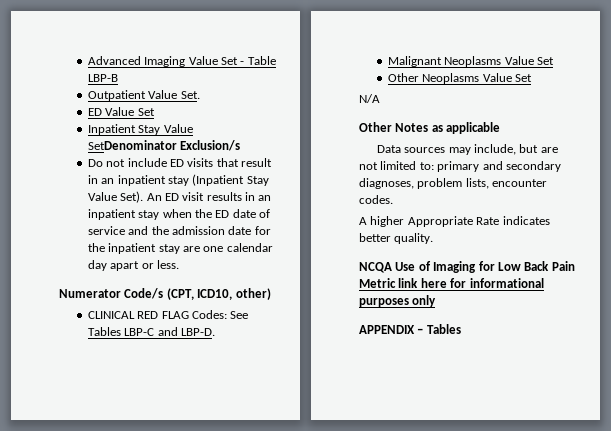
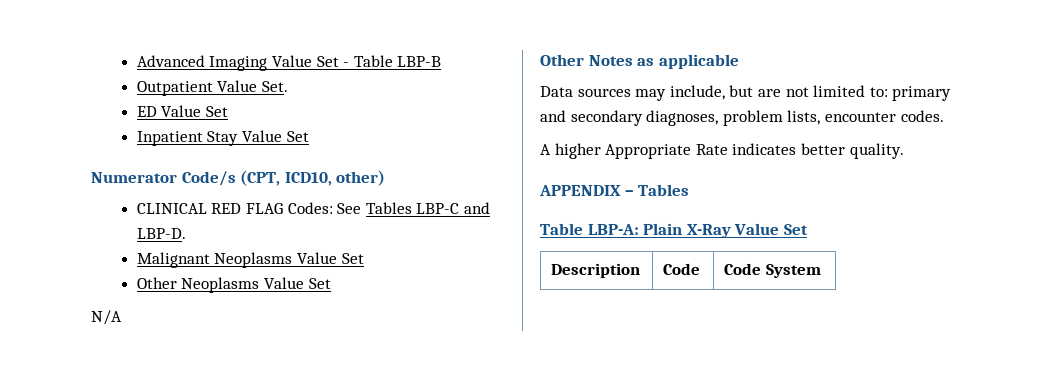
[87,140,241,151] [87,158,273,167] [87,174,269,186] [87,191,272,203] [87,209,271,220] [87,226,271,235] [87,243,273,254] [87,260,179,271] SetDenominator Exclusion/s // Do not include ED visits that result in an inpatient stay (Inpatient Stay Value Set). An ED visit results in an inpatient stay when the ED date of service and the admission date for the inpatient stay are one calendar day apart or less. -> [286,131,309,142] Set
[359,261,575,273] [359,278,544,288] [359,295,437,307] [359,324,461,334] NCQA Use of Imaging for Low Back Pain Metric link here for informational purposes only // APPENDIX – Tables -> [539,184,690,196] [540,223,808,238] [551,263,641,278] [663,263,701,275] [724,263,822,278] APPENDIX – Tables // Table LBP-A: Plain X-Ray Value Set // Description | Code | Code System

